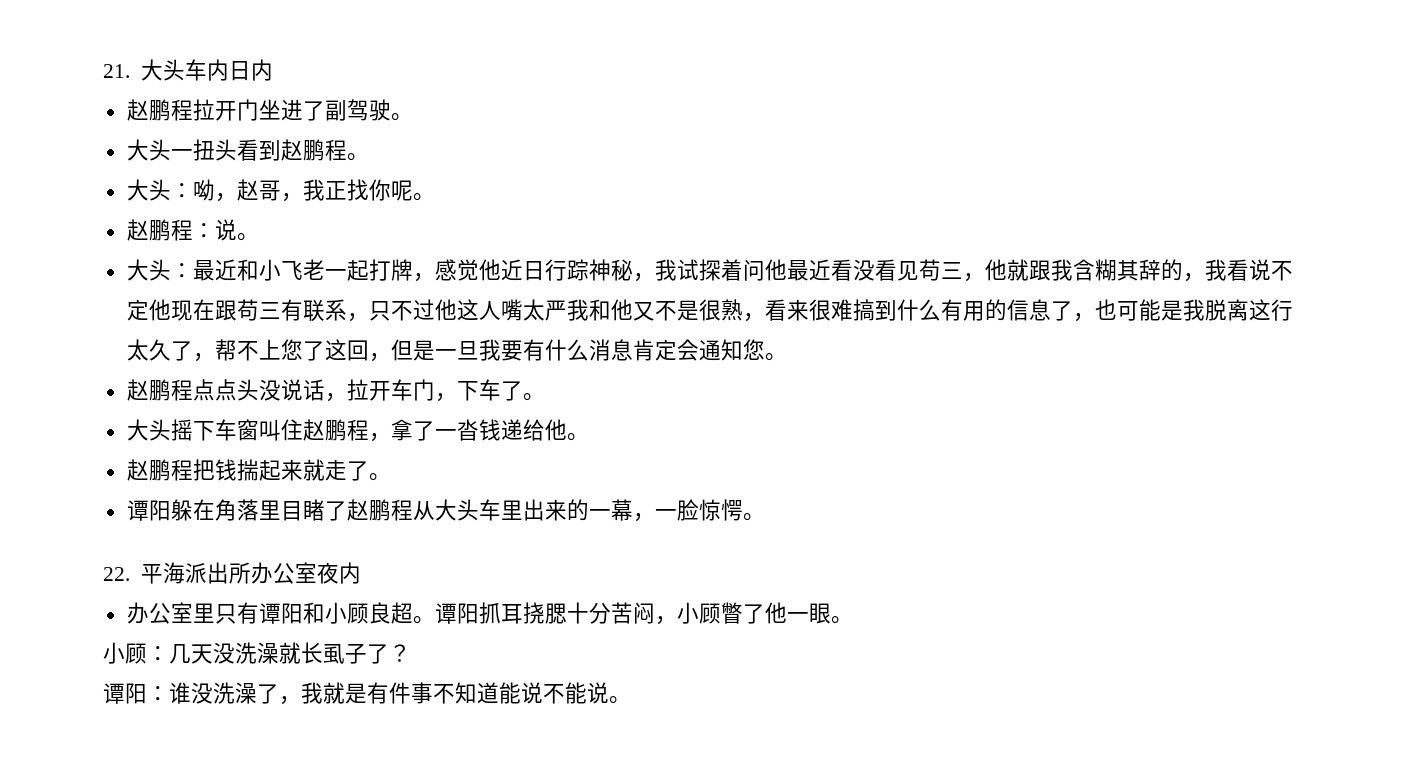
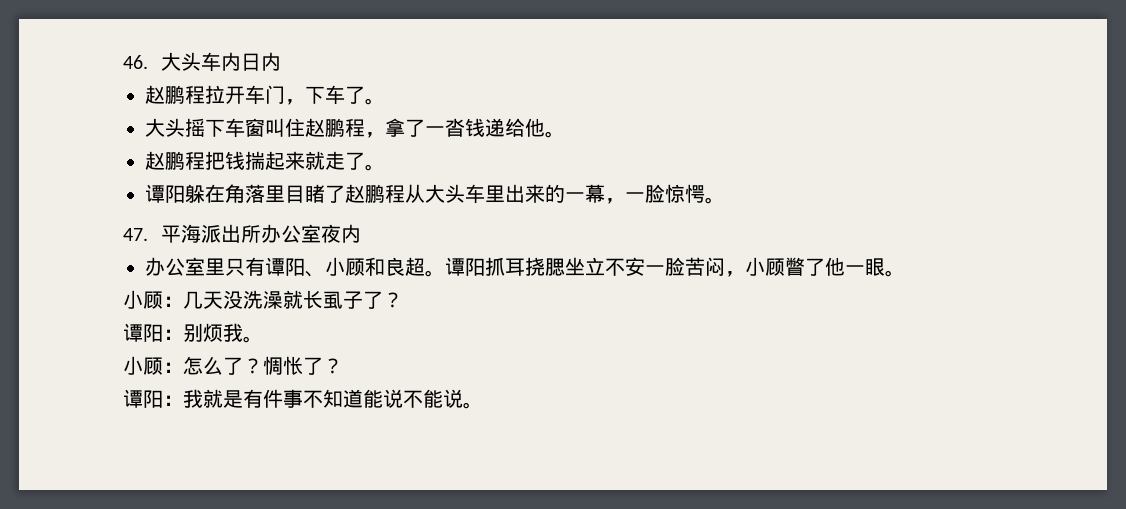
[103,64,130,78] 21. -> [123,55,148,69] 46.
[236,99,413,121] [126,139,369,161] [126,179,435,202] [126,219,259,241] [126,259,1293,282] [126,299,1293,322] [126,339,787,362] [126,379,391,402] 门坐进了副驾驶。 // 大头一扭头看到赵鹏程。 // 大头：呦，赵哥，我正找你呢。 // 赵鹏程：说。 // 大头：最近和小飞老一起打牌，感觉他近日行踪神秘，我试探着问他最近看没看见苟三，他就跟我含糊其辞的，我看说不定他现在跟苟三有联系，只不过他这人嘴太严我和他又不是很熟，看来很难搞到什么有用的信息了，也可能是我脱离这行太久了，帮不上您了这回，但是一旦我要有什么消息肯定会通知您。 // 赵鹏程点点头没说话，拉开 -> (245, 95) none
[103,567,130,581] 22. -> [123,228,148,241] 47.
[302,602,369,624] 和小顾 -> [305,257,385,277] 、小顾和
[566,602,611,624] 十分 -> [565,257,685,276] 坐立不安一脸
[169,682,301,705] 谁没洗澡了， -> [183,323,263,343] [123,356,343,375] [123,389,183,408] 别烦我。 // 小顾：怎么了？惆怅了？ // 谭阳：

